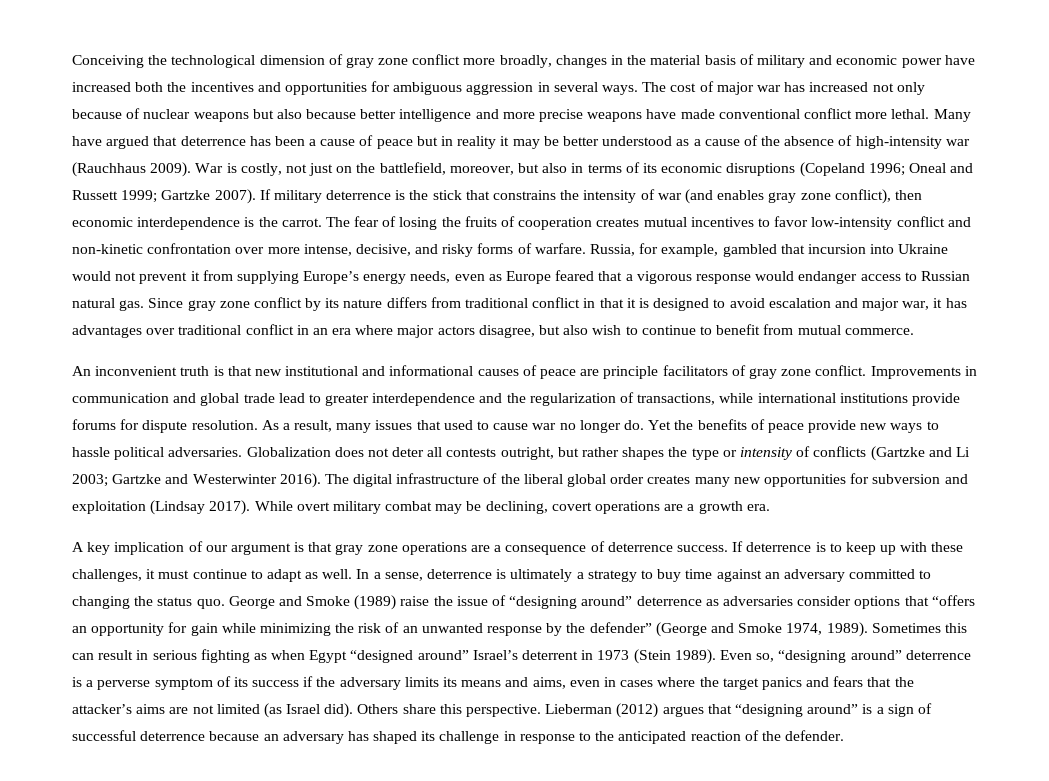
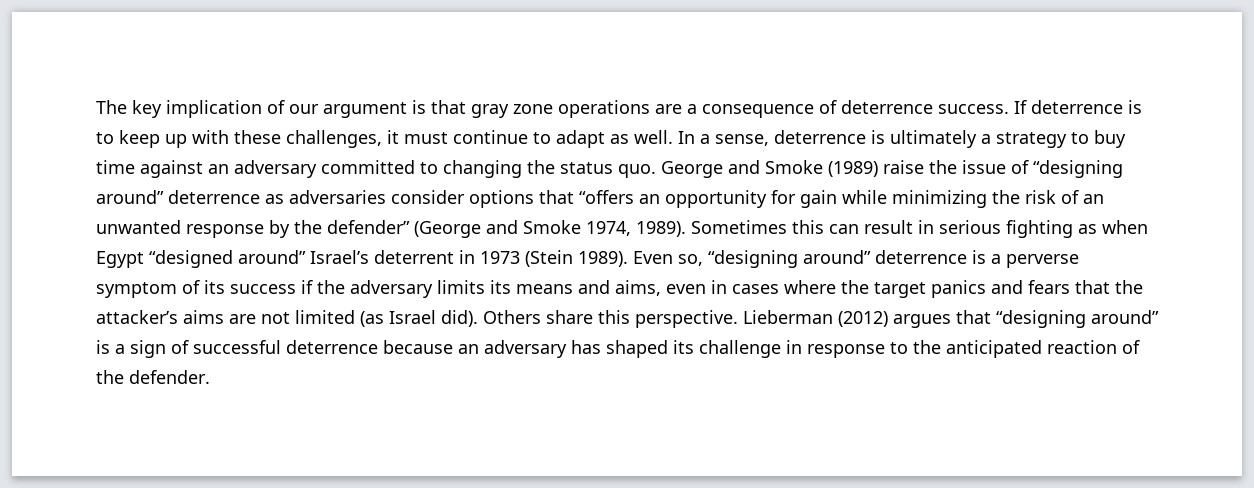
[72,54,975,68] [72,81,925,95] [72,108,971,122] [72,135,970,149] [72,162,974,177] [72,189,922,204] [72,216,971,230] [72,243,949,257] [72,270,970,284] [72,297,967,311] [72,324,914,338] [72,365,977,379] [72,392,960,406] [72,419,939,433] [72,446,970,461] [72,473,968,488] [72,500,770,515] [72,542,84,552] Conceiving the technological dimension of gray zone conflict more broadly, changes in the material basis of military and economic power have increased both the incentives and opportunities for ambiguous aggression in several ways. The cost of major war has increased not only because of nuclear weapons but also because better intelligence and more precise weapons have made conventional conflict more lethal. Many have argued that deterrence has been a cause of peace but in reality it may be better understood as a cause of the absence of high-intensity war (Rauchhaus 2009). War is costly, not just on the battlefield, moreover, but also in terms of its economic disruptions (Copeland 1996; Oneal and Russett 1999; Gartzke 2007). If military deterrence is the stick that constrains the intensity of war (and enables gray zone conflict), then economic interdependence is the carrot. The fear of losing the fruits of cooperation creates mutual incentives to favor low-intensity conflict and non-kinetic confrontation over more intense, decisive, and risky forms of warfare. Russia, for example, gambled that incursion into Ukraine would not prevent it from supplying Europe’s energy needs, even as Europe feared that a vigorous response would endanger access to Russian natural gas. Since gray zone conflict by its nature differs from traditional conflict in that it is designed to avoid escalation and major war, it has advantages over traditional conflict in an era where major actors disagree, but also wish to continue to benefit from mutual commerce. // An inconvenient truth is that new institutional and informational causes of peace are principle facilitators of gray zone conflict. Improvements in communication and global trade lead to greater interdependence and the regularization of transactions, while international institutions provide forums for dispute resolution. As a result, many issues that used to cause war no longer do. Yet the benefits of peace provide new ways to hassle political adversaries. Globalization does not deter all contests outright, but rather shapes the type or intensity of conflicts (Gartzke and Li 2003; Gartzke and Westerwinter 2016). The digital infrastructure of the liberal global order creates many new opportunities for subversion and exploitation (Lindsay 2017). While overt military combat may be declining, covert operations are a growth era. // A -> [96,100,127,114] The

